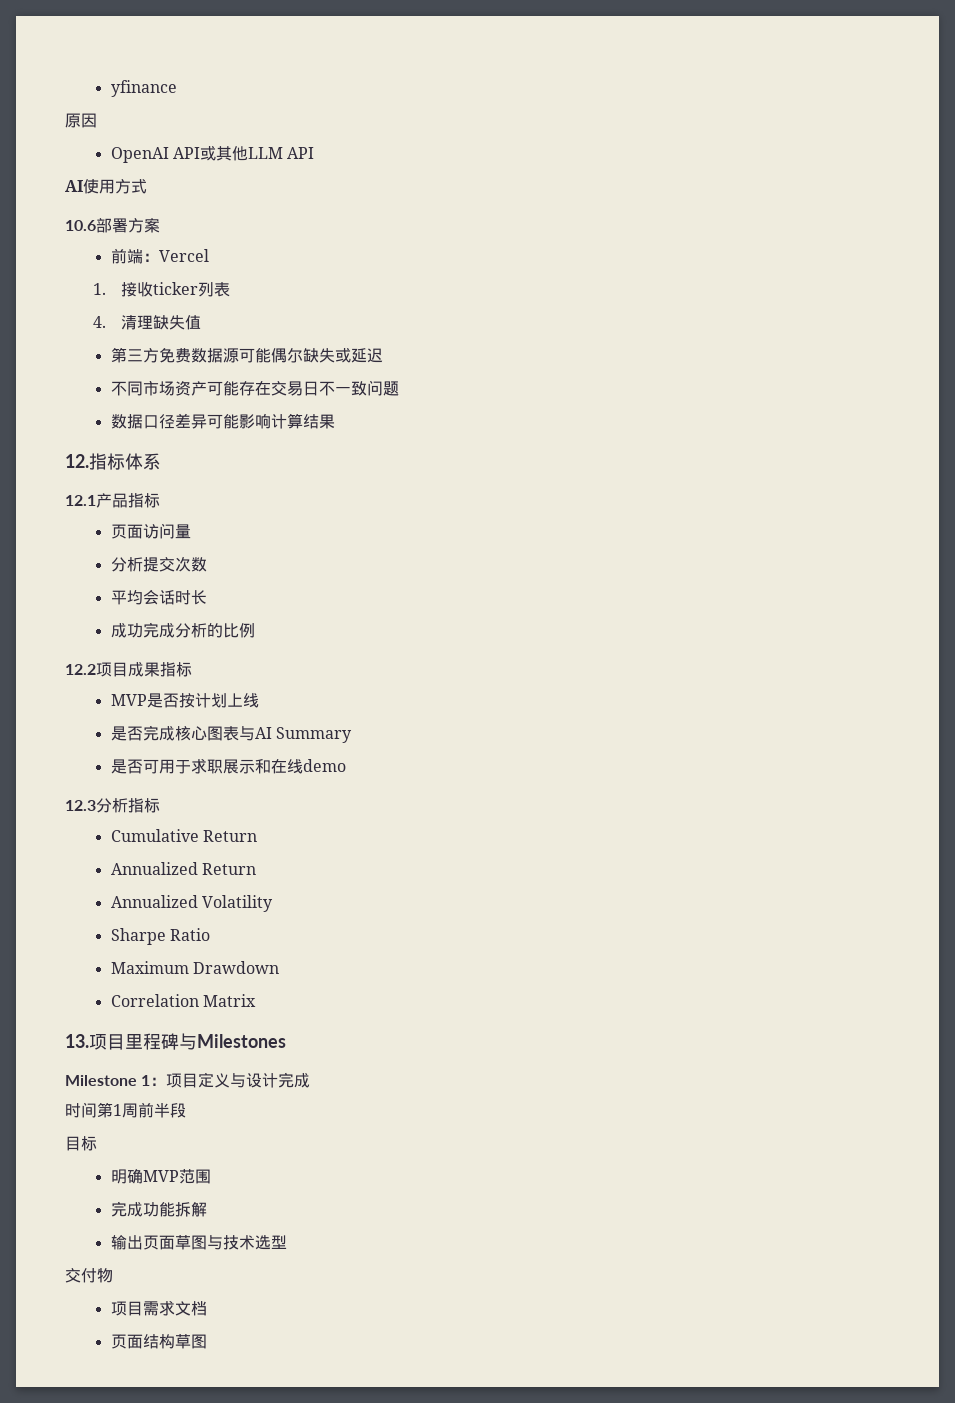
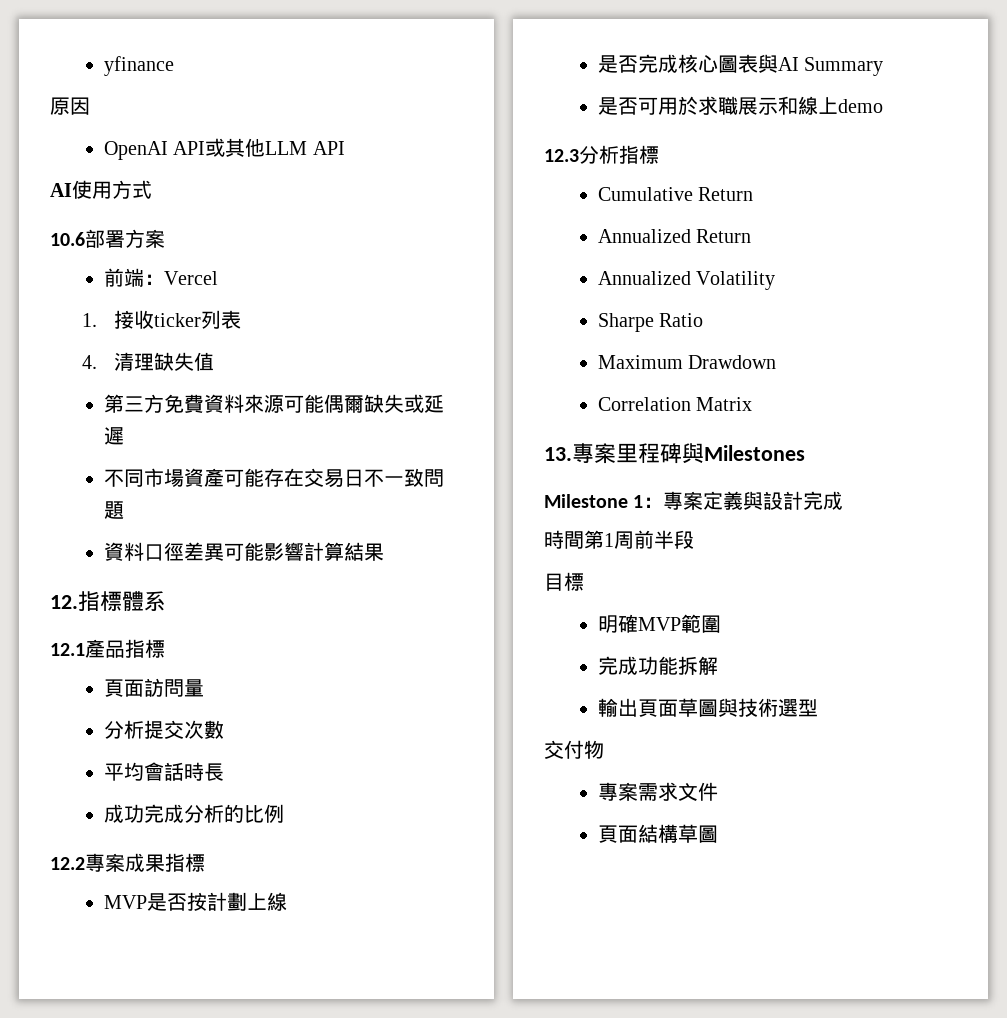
[174,348,223,363] 费数据 -> [183,394,264,413] 費資料來
[286,348,303,363] 尔 -> [343,395,364,413] 爾
[366,348,383,363] 迟 -> [103,427,124,445] 遲
[158,381,207,396] 场资产 -> [163,468,224,487] 場資產
[366,380,399,396] [110,413,319,429] 问题 // 数据口径差异可能影响计算结 -> [423,469,444,487] [103,501,124,519] [103,542,364,561] 問題 // 資料口徑差異可能影響計算結
[107,453,143,470] 标体 -> [100,591,144,611] 標體
[96,493,160,508] [110,523,175,539] 产品指标 // 页面访问 -> [85,639,165,658] [103,678,184,697] 產品指標 // 頁面訪問
[190,557,207,572] 数 -> [203,720,224,739] 數
[142,589,207,605] 会话时长 -> [143,762,224,781] 會話時長
[96,662,192,677] 项目成果指标 -> [85,853,205,872] 專案成果指標
[194,693,259,708] 计划上线 -> [206,892,287,911] 計劃上線
[206,726,255,741] 图表与 -> [717,54,778,73] 圖表與
[174,758,303,774] 于求职展示和在线 -> [677,96,838,115] 於求職展示和線上
[144,798,160,813] 标 -> [639,145,659,164] 標
[89,1033,197,1050] 项目里程碑与 -> [572,443,704,464] 專案里程碑與
[166,1072,279,1088] 项目定义与设计 -> [663,491,804,510] 專案定義與設計
[65,1102,97,1118] 时间 -> [544,530,584,549] 時間
[81,1136,97,1151] 标 -> [564,572,584,591] 標
[126,1169,211,1184] 确MVP范围 -> [617,614,721,633] 確MVP範圍
[110,1235,287,1250] [65,1268,113,1283] [110,1300,207,1316] [110,1334,207,1349] 输出页面草图与技术选型 // 交付物 // 项目需求文档 // 页面结构草图 -> [597,698,818,717] [544,740,604,759] [597,782,718,801] [597,824,718,843] 輸出頁面草圖與技術選型 // 交付物 // 專案需求文件 // 頁面結構草圖

